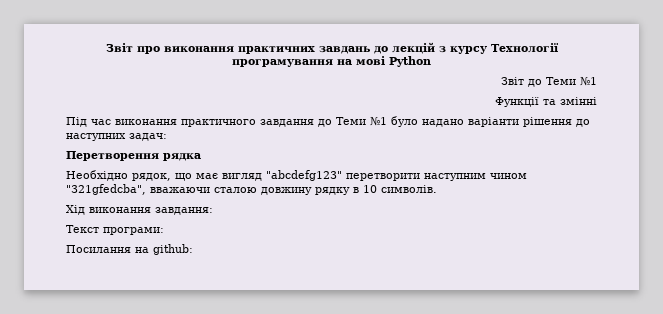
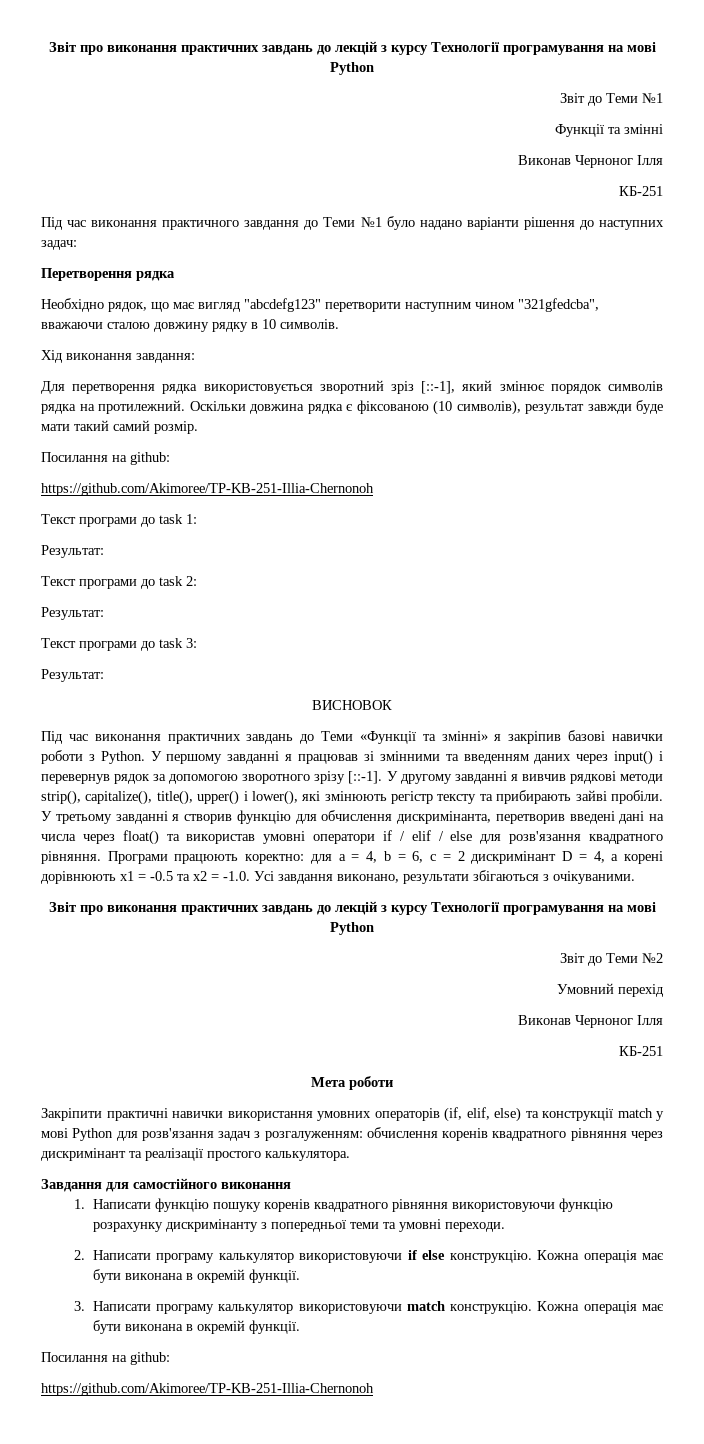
(597, 101) none -> [518,155,663,168] [619,186,663,196] // Виконав Черноног Iлля // КБ-251
[66,225,164,235] [66,244,193,255] Текст програми: // Посилання на github: -> [41,380,663,394] [41,400,663,415] [41,420,198,434] [41,452,170,465] [41,483,374,496] [41,514,197,527] [41,545,104,558] [41,576,197,589] [41,607,104,620] [41,638,197,651] [41,669,104,682] [312,700,392,710] [41,730,663,744] [41,750,664,765] [41,771,664,784] [41,790,663,805] [41,810,664,824] [41,830,663,845] [41,851,663,864] [41,870,635,884] [48,901,656,915] [330,922,374,935] [560,953,663,966] [557,983,664,997] [518,1015,663,1028] [619,1046,663,1056] [311,1076,393,1090] [41,1107,664,1122] [41,1127,663,1141] [41,1148,350,1161] [41,1178,291,1192] [74,1198,613,1212] [92,1219,505,1232] [74,1250,663,1263] [92,1269,300,1283] [74,1301,664,1314] [92,1320,300,1334] [41,1352,170,1365] [41,1383,374,1396] Для перетворення рядка використовується зворотний зріз [::-1], який змінює порядок символів рядка на протилежний. Оскільки довжина рядка є фіксованою (10 символів), результат завжди буде мати такий самий розмір. // Посилання на github: // https://github.com/Akimoree/TP-KB-251-Illia-Chernonoh // Текст програми до task 1: // Pезультат: // Текст програми до task 2: // Результат: // Текст програми до task 3: // Результат: // ВИСНОВОК // Під час виконання практичних завдань до Теми «Функції та змінні» я закріпив базові навички роботи з Python. У першому завданні я працював зі змінними та введенням даних через input() і перевернув рядок за допомогою зворотного зрізу [::-1]. У другому завданні я вивчив рядкові методи strip(), capitalize(), title(), upper() і lower(), які змінюють регістр тексту та прибирають зайві пробіли. У третьому завданні я створив функцію для обчислення дискримінанта, перетворив введені дані на числа через float() та використав умовні оператори if / elif / else для розв'язання квадратного рівняння. Програми працюють коректно: для a = 4, b = 6, c = 2 дискримінант D = 4, а корені дорівнюють x1 = -0.5 та x2 = -1.0. Усі завдання виконано, результати збігаються з очікуваними. // Звіт про виконання практичних завдань до лекцій з курсу Технології програмування на мові Python // Звіт до Теми №2 // Умовний перехід // Виконав Черноног Iлля // КБ-251 // Мета роботи // Закріпити практичні навички використання умовних операторів (if, elif, else) та конструкції match у мові Python для розв'язання задач з розгалуженням: обчислення коренів квадратного рівняння через дискримінант та реалізації простого калькулятора. // Завдання для самостійного виконання // 1. Написати функцію пошуку коренів квадратного рівняння використовуючи функцію розрахунку дискримінанту з попередньої теми та умовні переходи. // 2. Написати програму калькулятор використовуючи if else конструкцію. Кожна операція має бути виконана в окремій функції. // 3. Написати програму калькулятор використовуючи match конструкцію. Кожна операція має бути виконана в окремій функції. // Посилання на github: // https://github.com/Akimoree/TP-KB-251-Illia-Chernonoh

